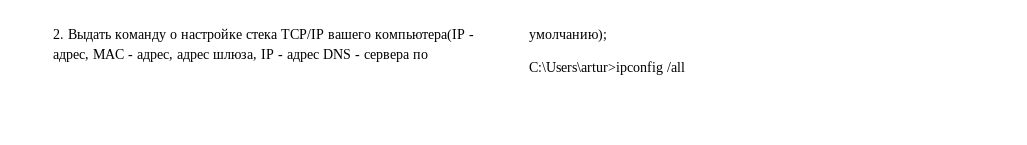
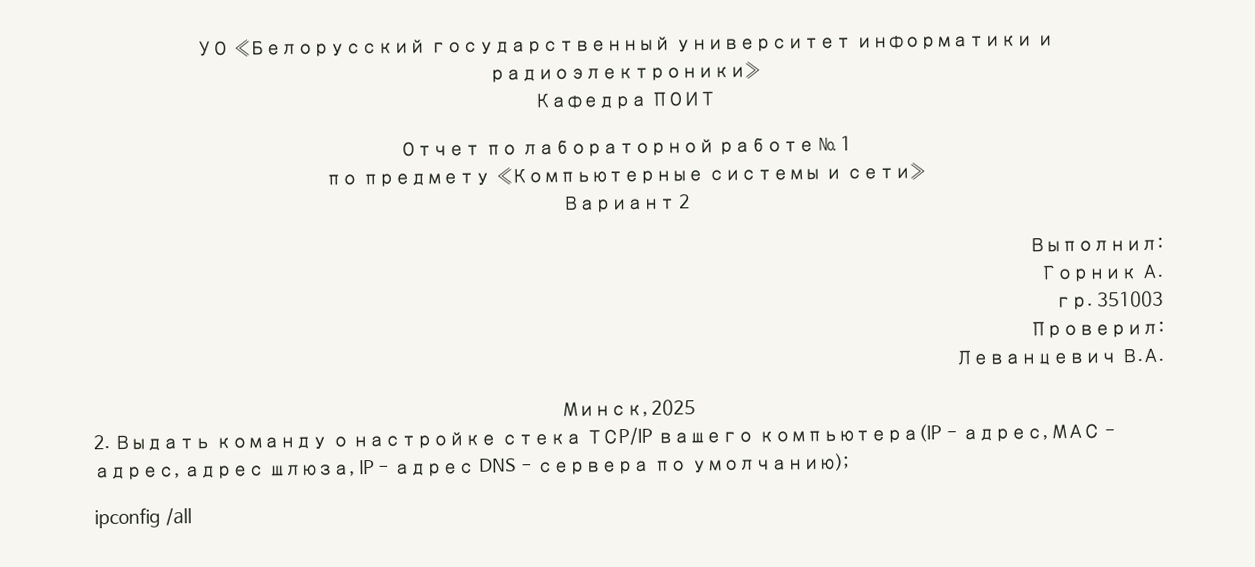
(53, 34) none -> [196,34,1054,58] [488,61,762,83] [534,90,716,111] [399,135,853,158] [325,162,927,188] [561,194,692,213] [1029,235,1163,253] [1040,263,1163,283] [1055,290,1164,310] [1030,319,1164,339] [956,347,1164,367] [561,399,697,418] УО «Белорусский государственный университет информатики и радиоэлектроники» // Кафедра ПОИТ // Отчет по лабораторной работе № 1 // по предмету «Компьютерные системы и сети» // Вариант 2 // Выполнил: // Горник А. // гр. 351003 // Проверил: // Леванцевич В.А. // Минск, 2025 //
[529,61,663,75] C:\Users\artur>ipconfig -> [94,507,161,529] ipconfig

